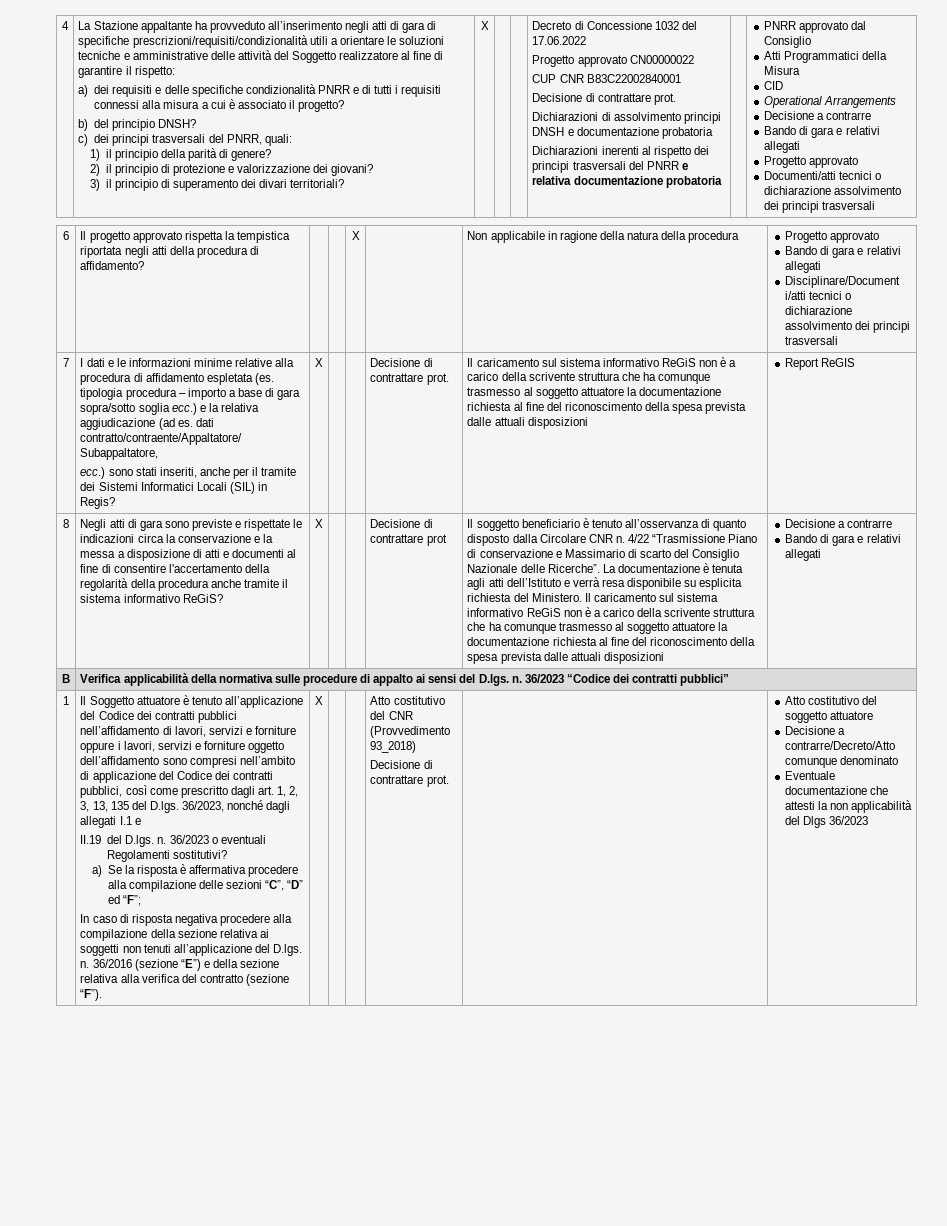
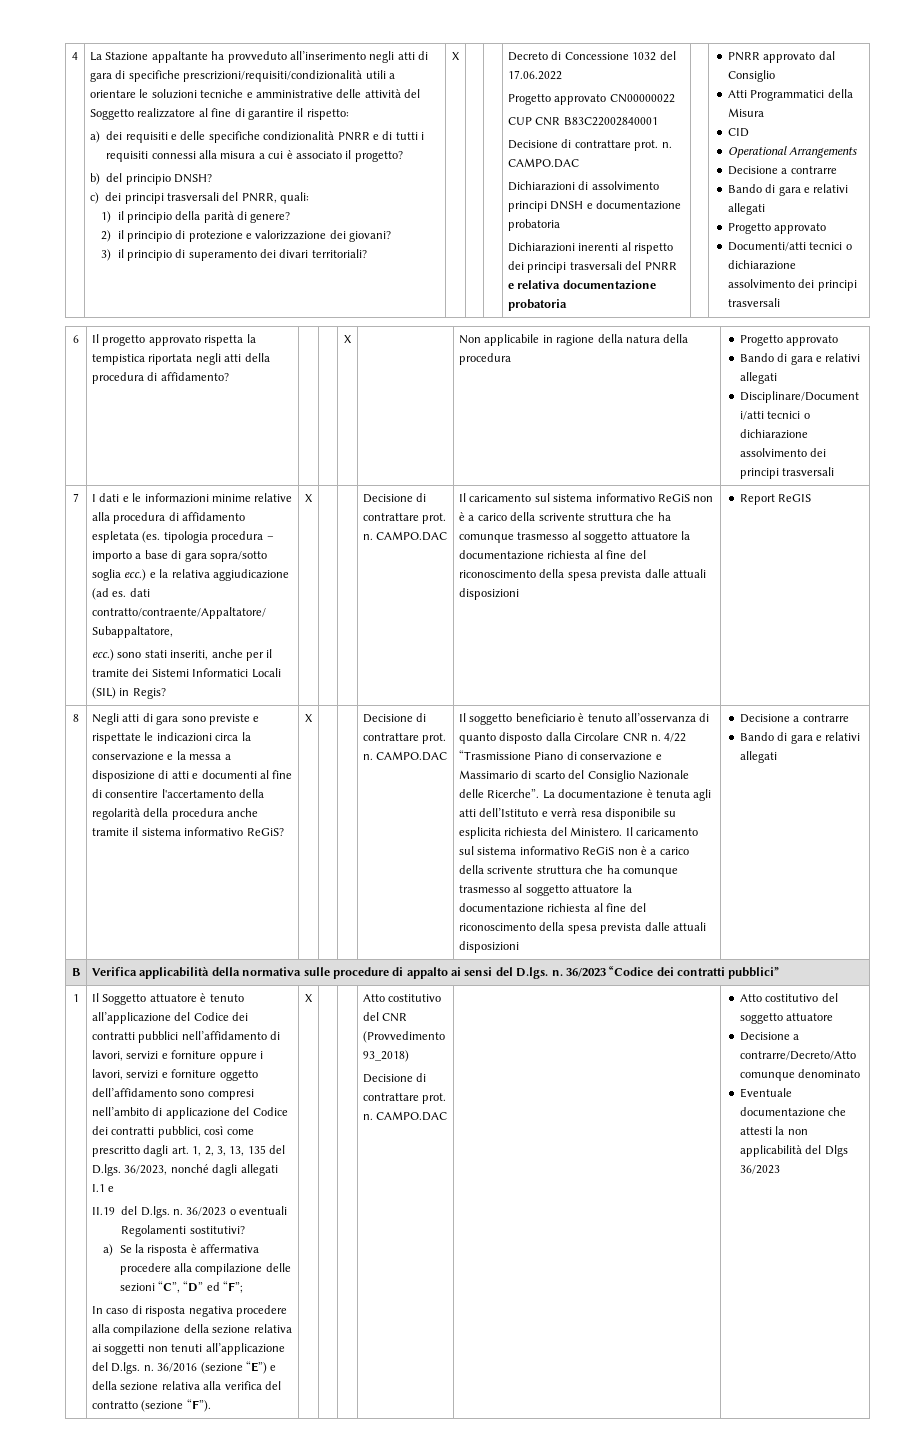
(676, 99) none -> [661,142,672,148] [508,158,580,168] n. CAMPO.DAC
(449, 379) none -> [363,531,448,541] n. CAMPO.DAC
[426,534,447,546] prot -> [422,733,447,744] [363,751,448,761] prot. n. CAMPO.DAC
(449, 781) none -> [363,1111,448,1121] n. CAMPO.DAC

